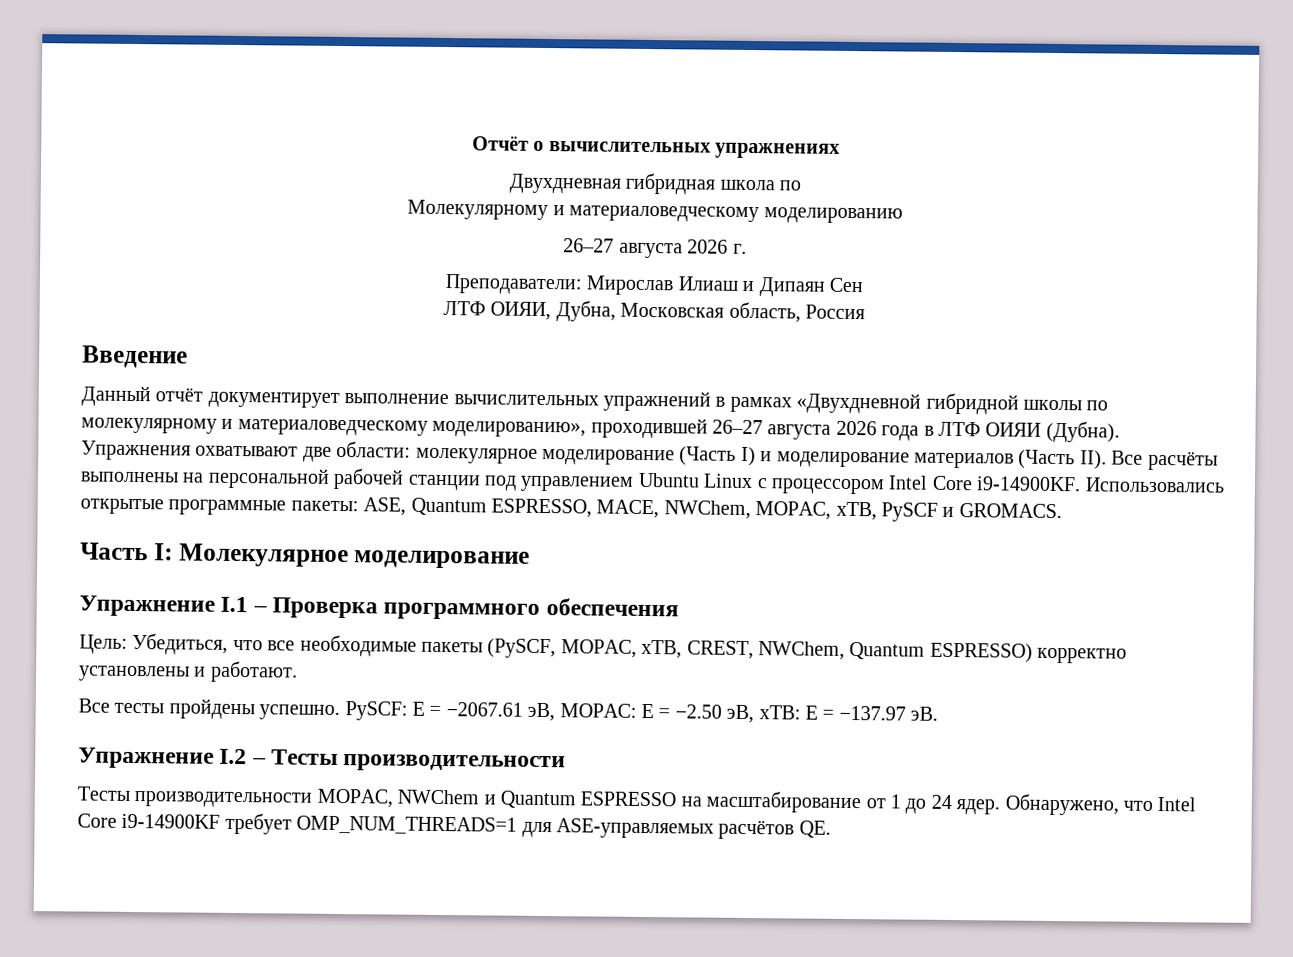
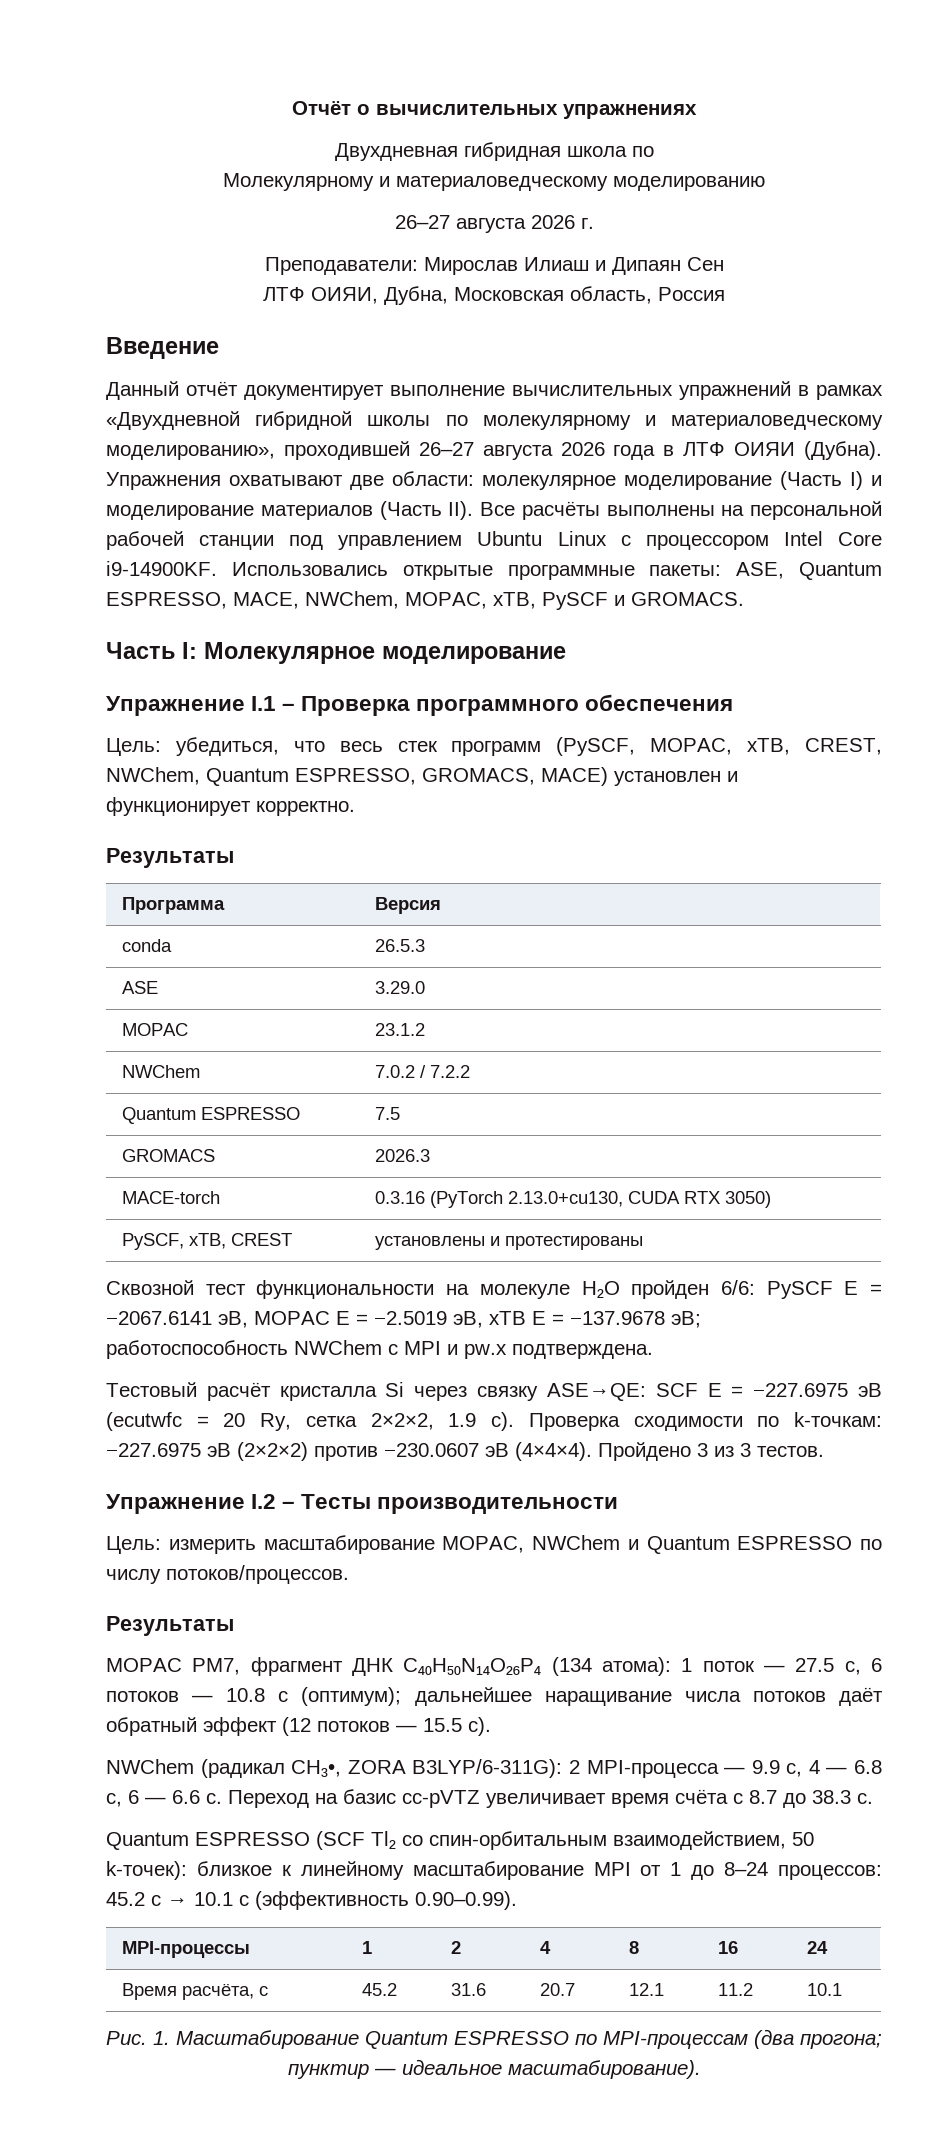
[132,632,483,657] Убедиться, что все необходимые пакеты -> [175,737,542,756] убедиться, что весь стек программ
[929,642,1128,664] [78,660,298,683] [78,698,939,724] ESPRESSO) корректно установлены и работают. // Все тесты пройдены успешно. PySCF: E = −2067.61 эВ, MOPAC: E = −2.50 эВ, xTB: E = −137.97 эВ. -> [295,767,738,786] [106,797,355,816] [106,848,234,868] [121,897,225,914] [374,897,441,914] [121,939,172,952] [374,939,425,952] [121,981,158,994] [374,981,425,994] [121,1023,188,1036] [374,1023,425,1036] [121,1065,200,1078] [374,1065,470,1078] [121,1107,300,1124] [374,1107,400,1120] [121,1149,215,1162] [374,1149,430,1162] [121,1191,220,1204] [374,1191,771,1208] [121,1233,292,1250] [374,1236,643,1250] [106,1280,883,1299] [106,1311,701,1328] [106,1340,653,1359] [106,1382,883,1401] [106,1412,883,1431] [106,1442,824,1461] ESPRESSO, GROMACS, MACE) установлен и функционирует корректно. // Результаты // Программа | Версия // conda | 26.5.3 // ASE | 3.29.0 // MOPAC | 23.1.2 // NWChem | 7.0.2 / 7.2.2 // Quantum ESPRESSO | 7.5 // GROMACS | 2026.3 // MACE-torch | 0.3.16 (PyTorch 2.13.0+cu130, CUDA RTX 3050) // PySCF, xTB, CREST | установлены и протестированы // Сквозной тест функциональности на молекуле H₂O пройден 6/6: PySCF E = −2067.6141 эВ, MOPAC E = −2.5019 эВ, xTB E = −137.9678 эВ; работоспособность NWChem с MPI и pw.x подтверждена. // Тестовый расчёт кристалла Si через связку ASE→QE: SCF E = −227.6975 эВ (ecutwfc = 20 Ry, сетка 2×2×2, 1.9 с). Проверка сходимости по k-точкам: −227.6975 эВ (2×2×2) против −230.0607 эВ (4×4×4). Пройдено 3 из 3 тестов.
[77,786,313,808] Тесты производительности -> [106,1535,435,1554] Цель: измерить масштабирование
[680,790,1197,816] [77,812,831,840] на масштабирование от 1 до 24 ядер. Обнаружено, что Intel Core i9-14900KF требует OMP_NUM_THREADS=1 для ASE-управляемых расчётов QE. -> [860,1539,882,1550] [106,1565,349,1584] [106,1616,234,1636] [106,1657,883,1676] [106,1687,883,1706] [106,1717,491,1736] [106,1759,883,1778] [106,1789,873,1808] [106,1831,814,1850] [106,1861,882,1880] [106,1891,517,1910] [121,1941,250,1958] [361,1941,372,1954] [450,1941,461,1954] [539,1941,551,1954] [628,1941,639,1954] [717,1941,738,1954] [806,1941,828,1954] [121,1983,268,2000] [361,1983,397,1996] [450,1983,486,1996] [539,1983,575,1996] [628,1983,664,1996] [717,1983,753,1996] [806,1983,842,1996] [106,2029,882,2049] [287,2059,701,2079] по числу потоков/процессов. // Результаты // MOPAC PM7, фрагмент ДНК C₄₀H₅₀N₁₄O₂₆P₄ (134 атома): 1 поток — 27.5 с, 6 потоков — 10.8 с (оптимум); дальнейшее наращивание числа потоков даёт обратный эффект (12 потоков — 15.5 с). // NWChem (радикал CH₃•, ZORA B3LYP/6-311G): 2 MPI-процесса — 9.9 с, 4 — 6.8 с, 6 — 6.6 с. Переход на базис cc-pVTZ увеличивает время счёта с 8.7 до 38.3 с. // Quantum ESPRESSO (SCF Tl₂ со спин-орбитальным взаимодействием, 50 k-точек): близкое к линейному масштабирование MPI от 1 до 8–24 процессов: 45.2 с → 10.1 с (эффективность 0.90–0.99). // MPI-процессы | 1 | 2 | 4 | 8 | 16 | 24 // Время расчёта, с | 45.2 | 31.6 | 20.7 | 12.1 | 11.2 | 10.1 // Рис. 1. Масштабирование Quantum ESPRESSO по MPI-процессам (два прогона; пунктир — идеальное масштабирование).

